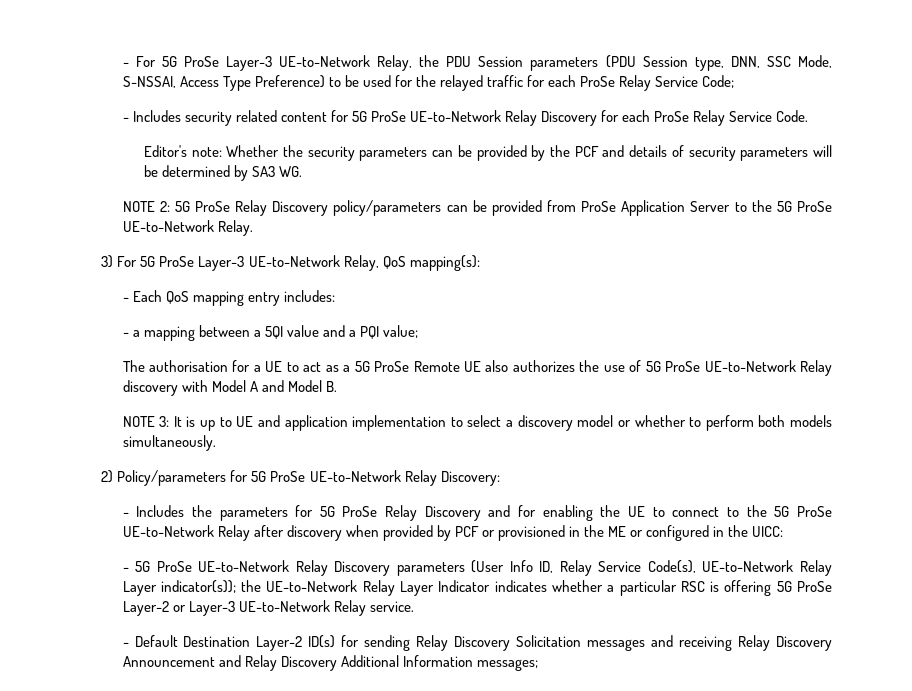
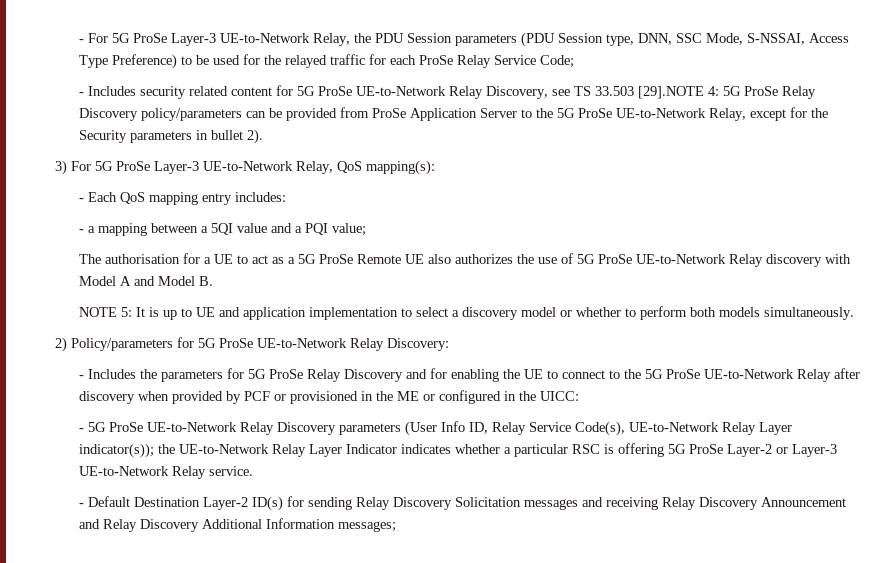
[541,110,809,126] [143,145,832,161] [143,165,303,181] [122,201,170,212] Discovery for each ProSe Relay Service Code. // Editor's note: Whether the security parameters can be provided by the PCF and details of security parameters will be determined by SA3 WG. // NOTE 2: -> [485,86,719,99] Discovery, see TS 33.503 [29].NOTE 4:
[217,220,253,236] Relay. -> [708,107,828,121] [78,129,263,144] Relay, except for the Security parameters in bullet 2).
[159,416,170,427] 3: -> [120,307,132,317] 5:

